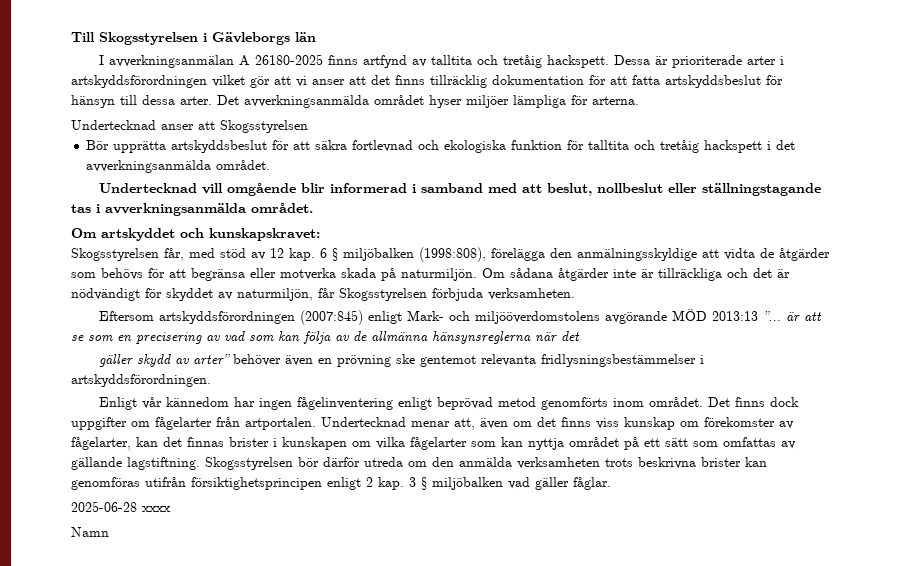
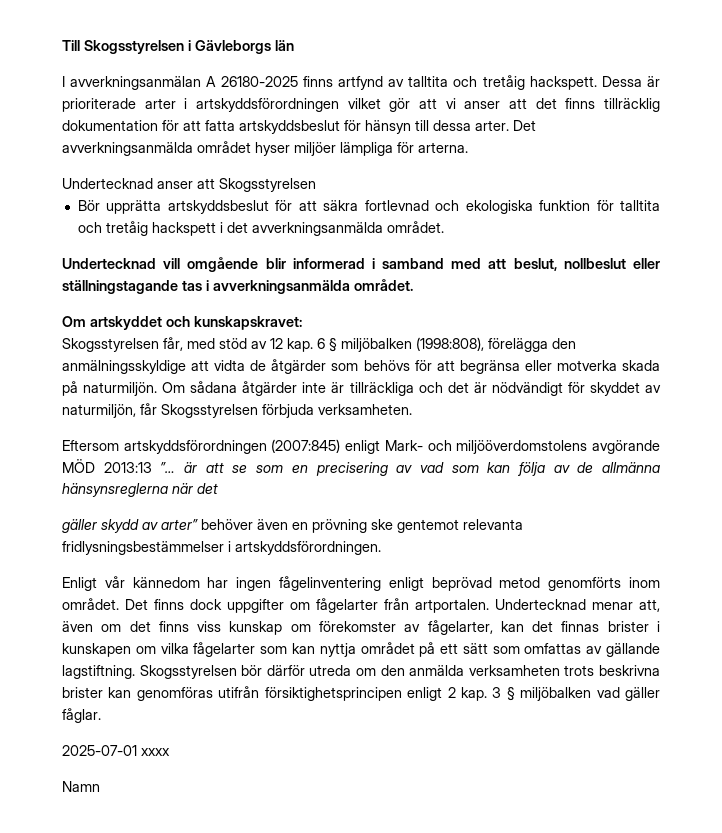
[71,501,137,512] 2025-06-28 -> [62,745,137,756] 2025-07-01

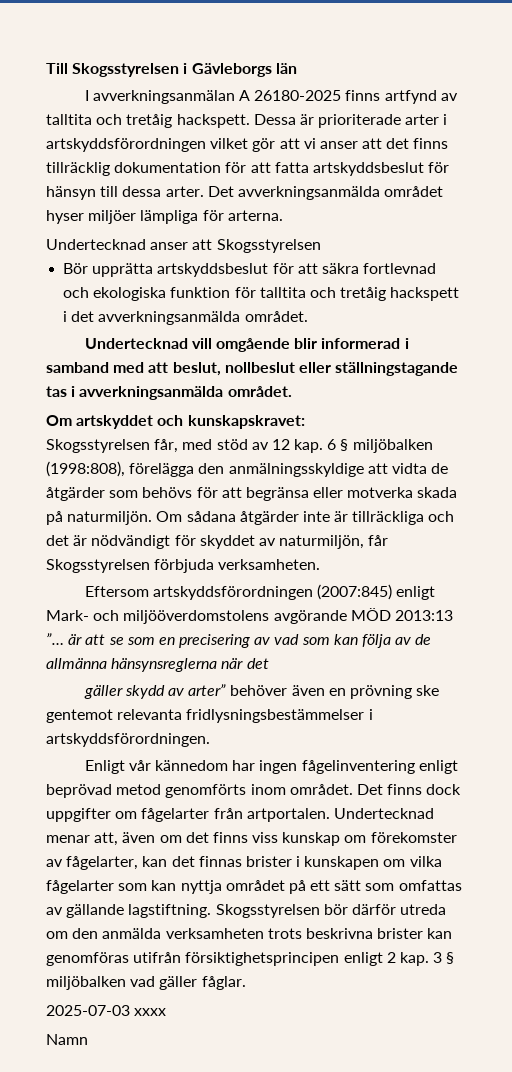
[62,745,137,756] 2025-07-01 -> [46,1005,130,1016] 2025-07-03

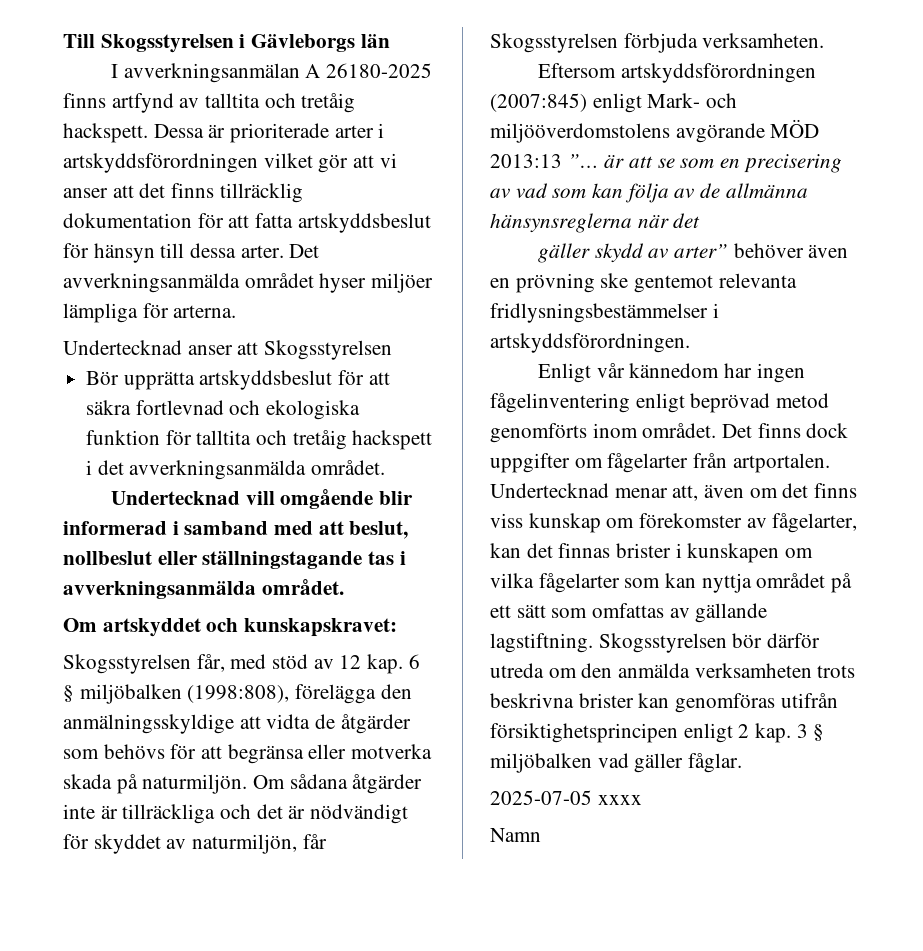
[46,1005,130,1016] 2025-07-03 -> [490,790,592,805] 2025-07-05

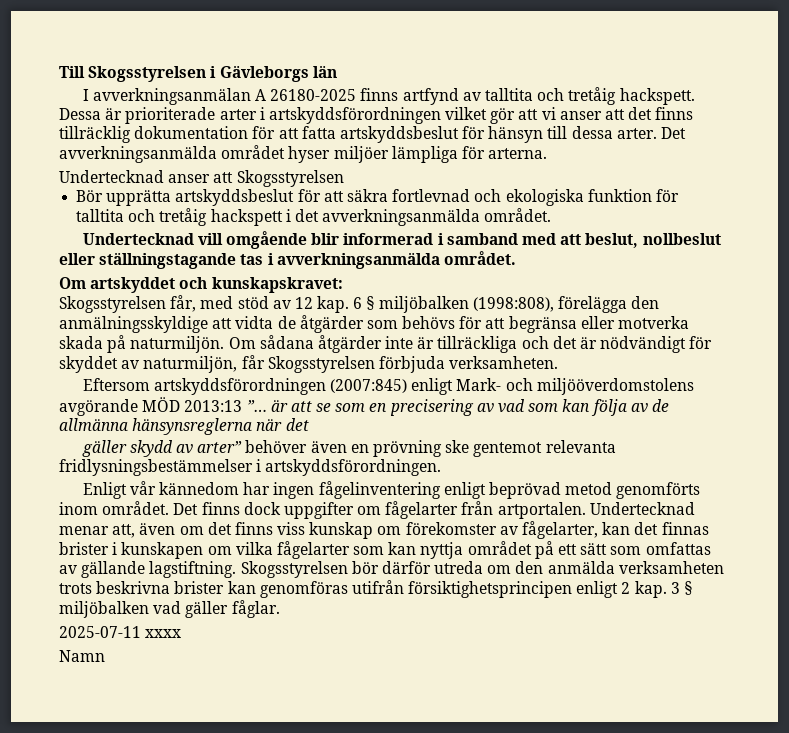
[490,790,592,805] 2025-07-05 -> [59,626,141,638] 2025-07-11

